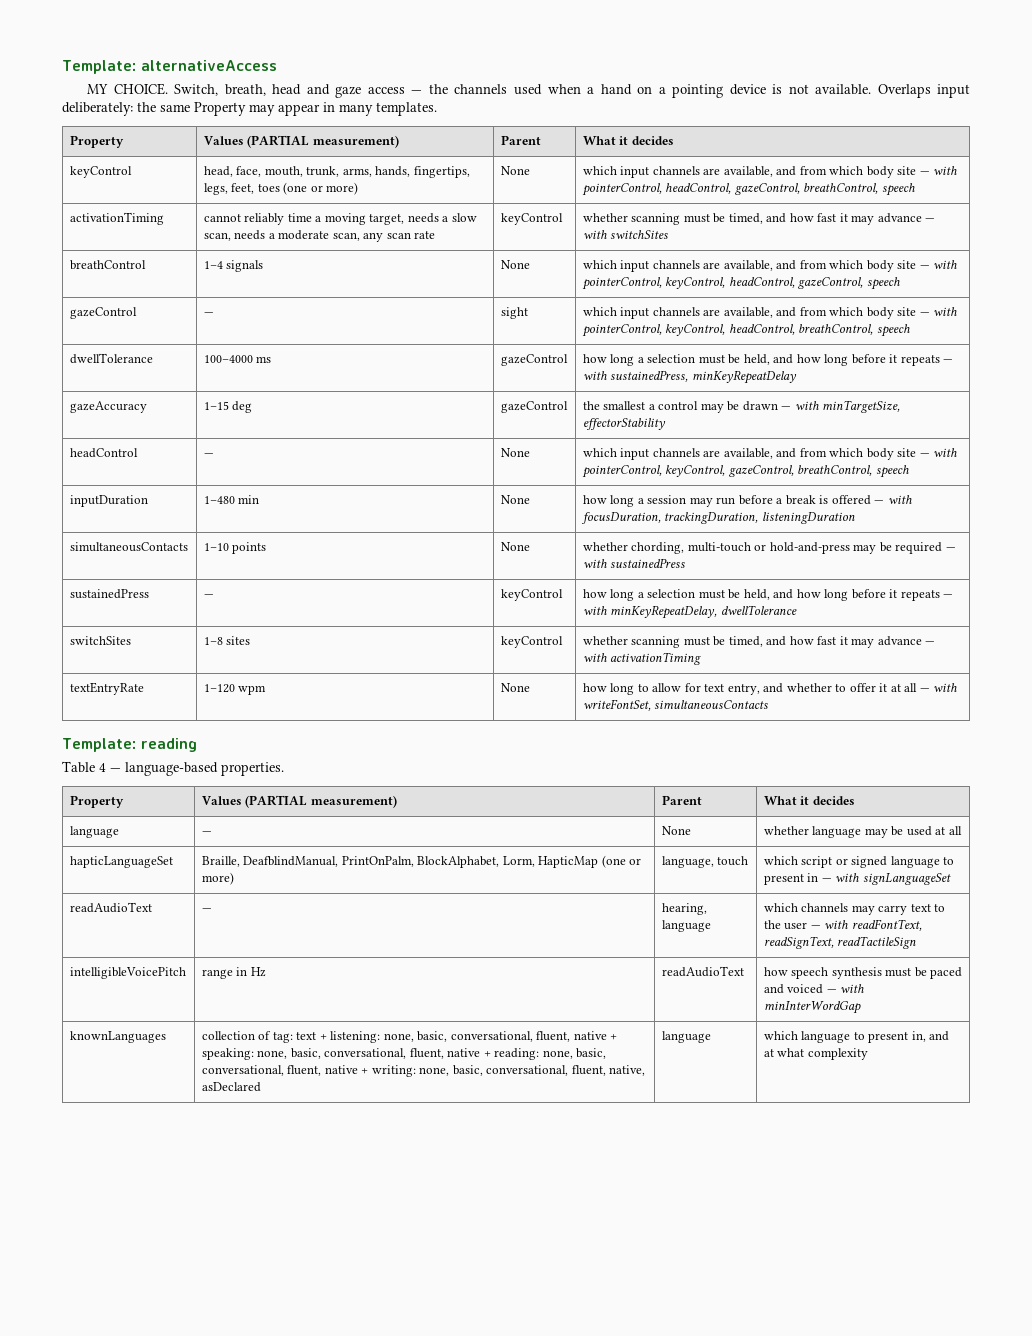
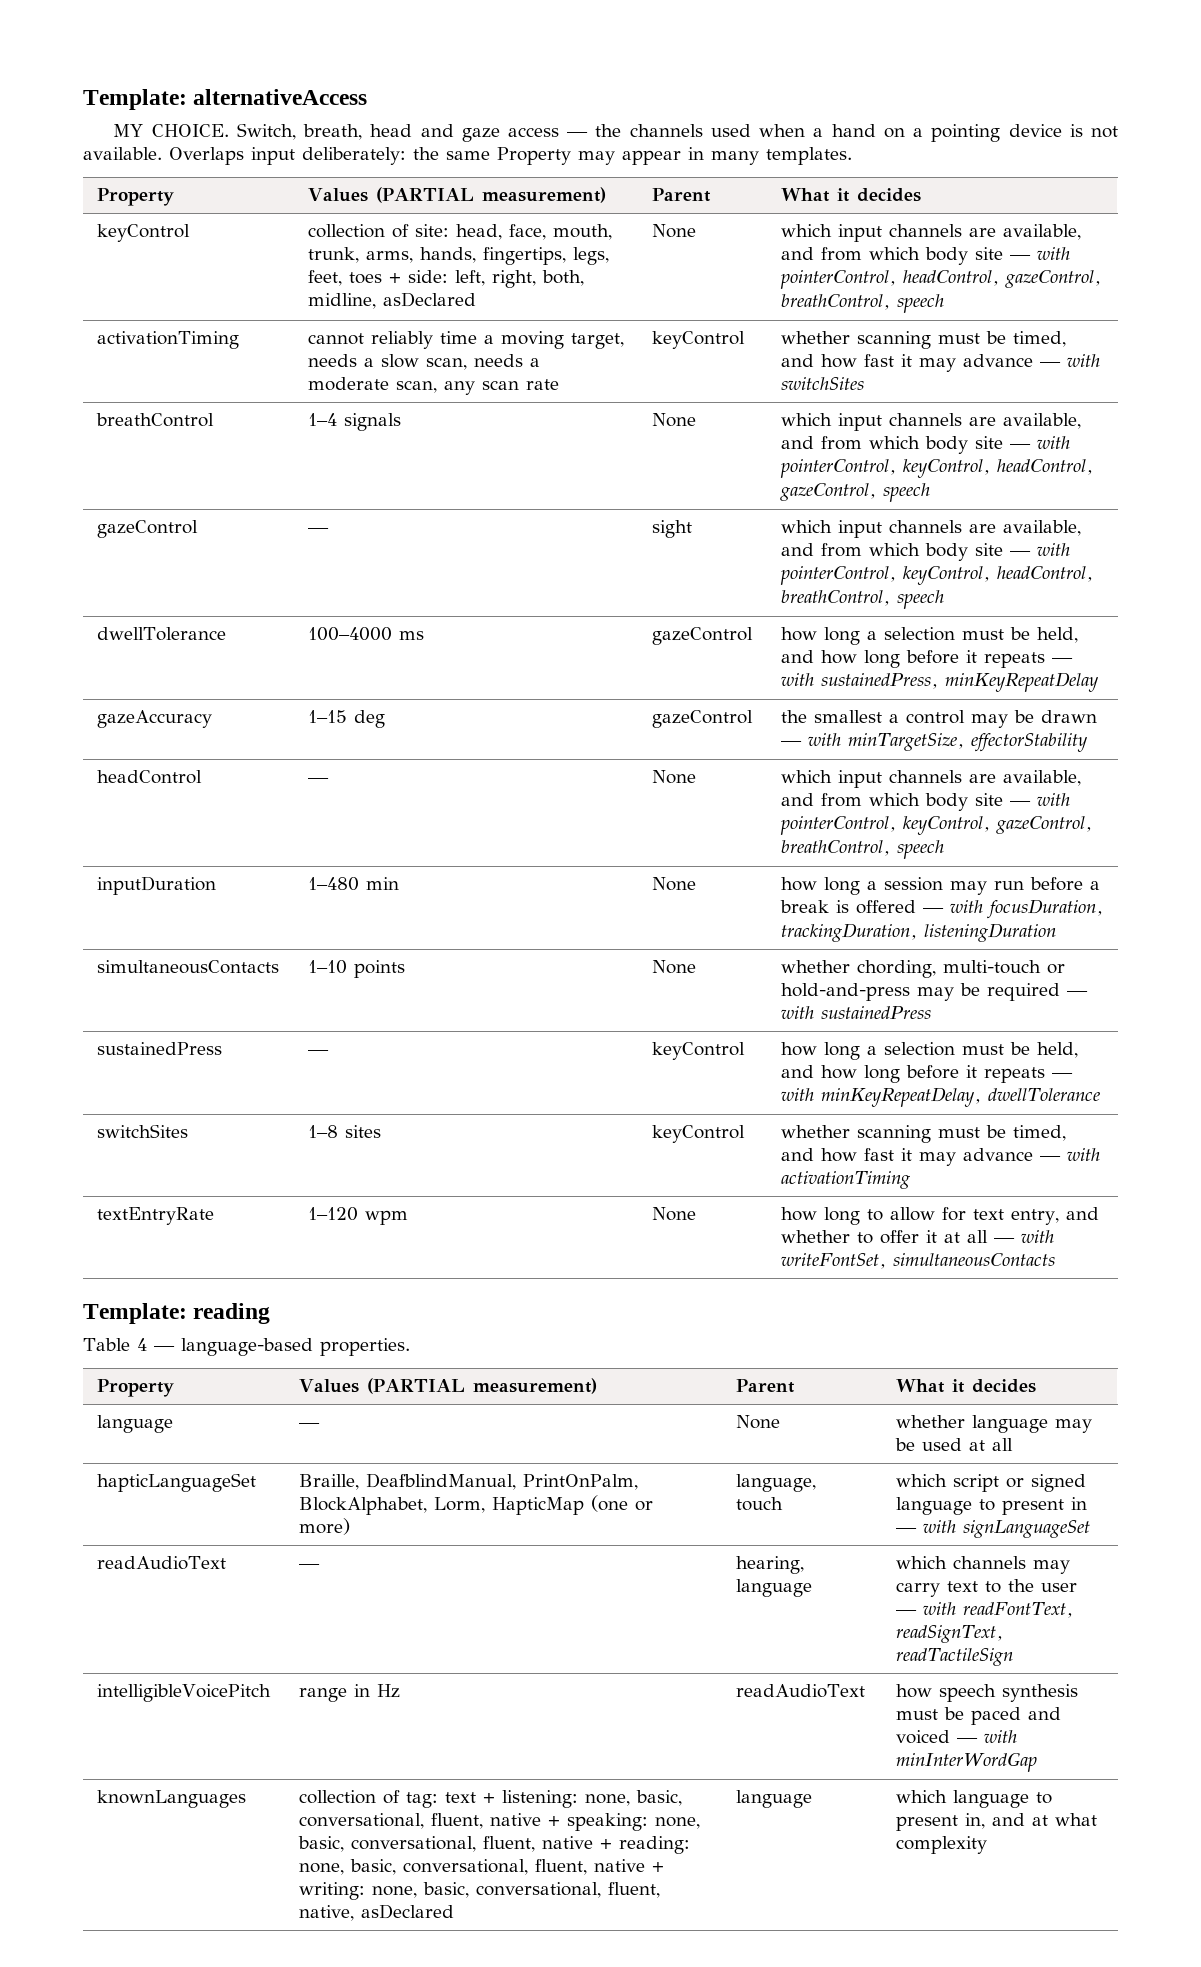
(132, 172) none -> [308,224,450,238] collection of site:
[283,182,359,195] (one or more) -> [389,270,585,288] [308,292,477,309] + side: left, right, both, midline, asDeclared

